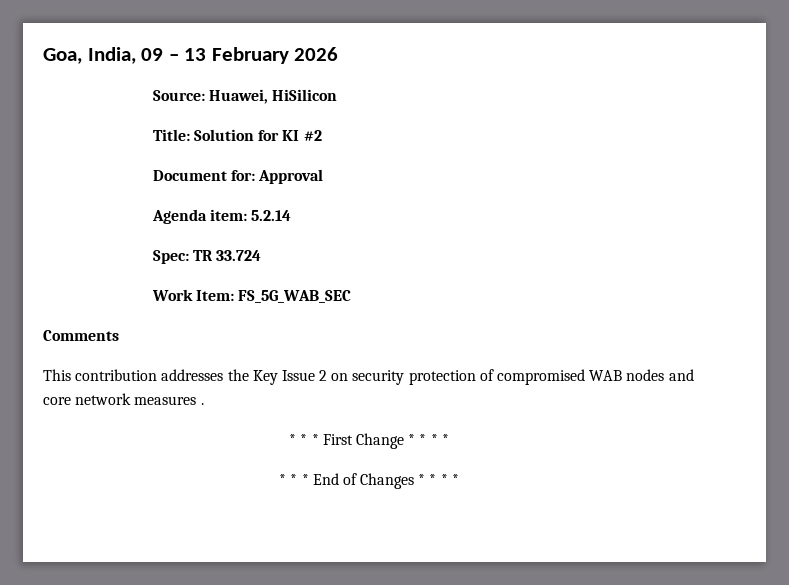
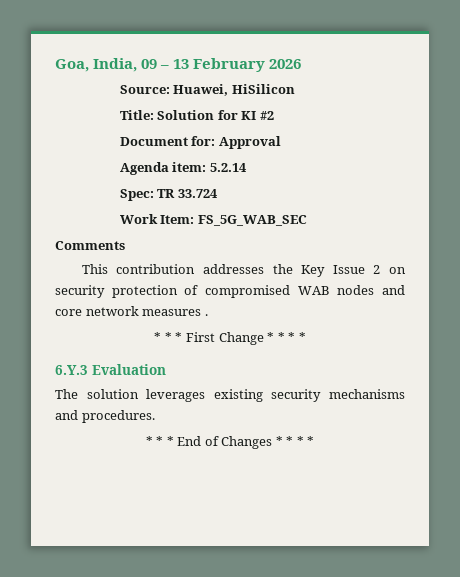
(449, 439) none -> [55,364,166,375] [55,389,405,402] [55,410,155,423] // 6.Y.3 Evaluation // The solution leverages existing security mechanisms and procedures.

